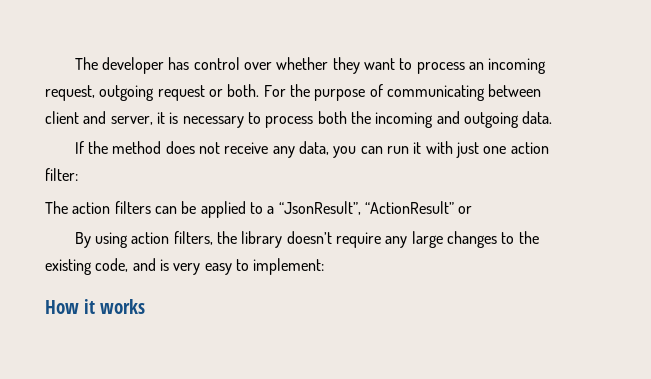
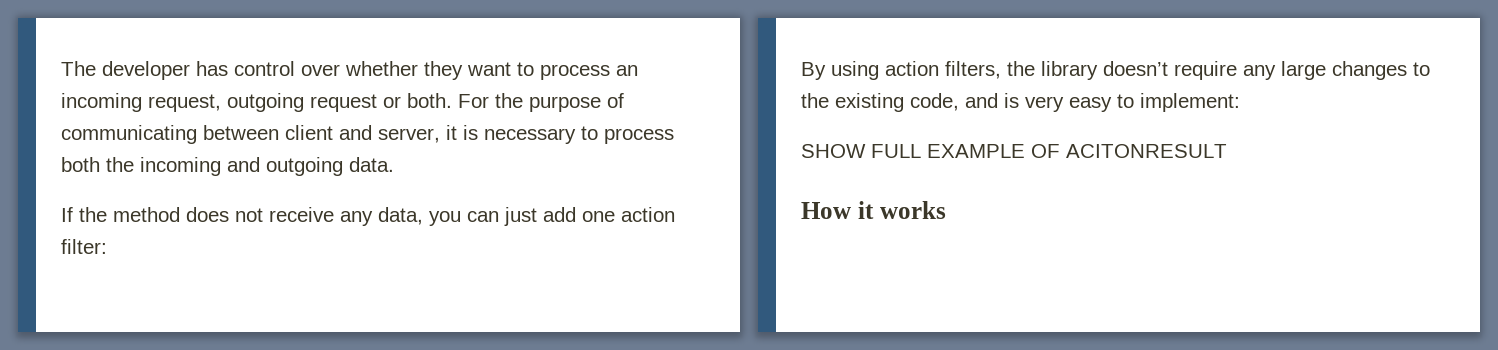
[386,141,479,158] run it with just -> [504,207,576,226] just add
[45,201,473,218] // The action filters can be applied to a “JsonResult”, “ActionResult” or -> (107, 246) none
(325, 266) none -> [801,144,1227,158] // SHOW FULL EXAMPLE OF ACITONRESULT

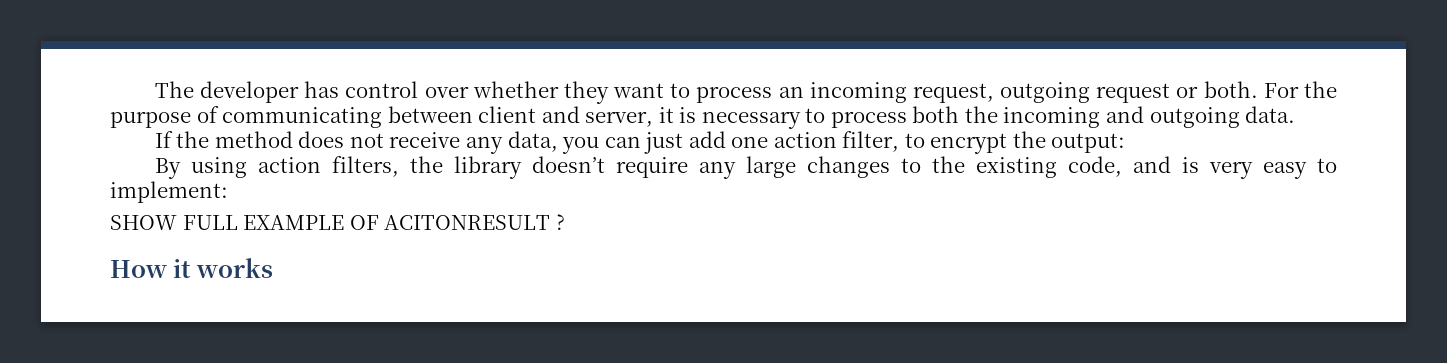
[61,239,107,254] filter: -> [842,131,1126,154] filter, to encrypt the output:
(1227, 151) none -> [555,214,565,230] ?

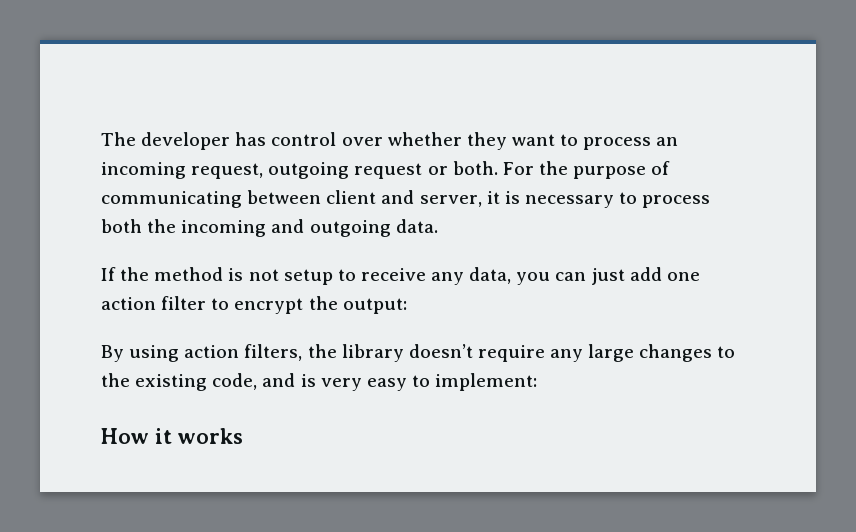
[298,131,384,148] does not -> [228,268,356,285] is not setup to
[842,131,900,152] filter, -> [161,296,207,310] filter
[110,214,565,230] // SHOW FULL EXAMPLE OF ACITONRESULT ? -> (538, 382) none

